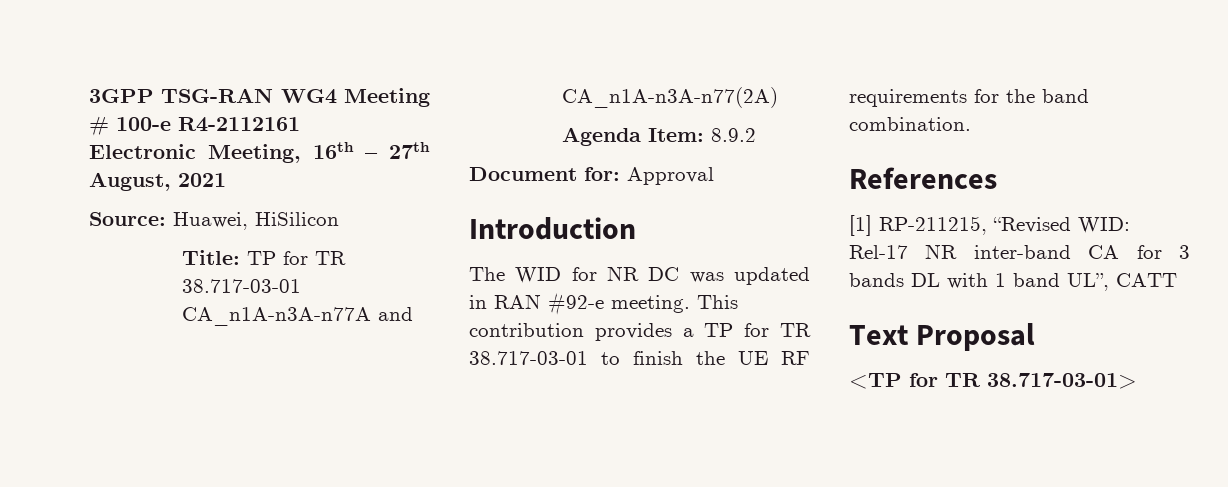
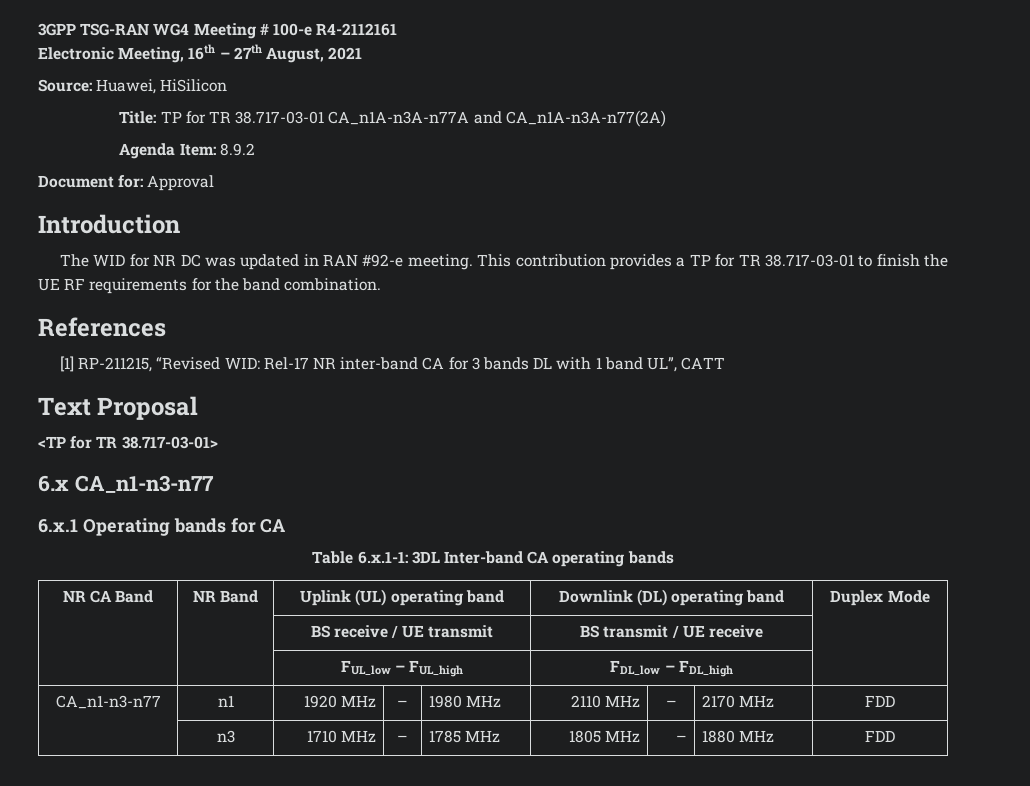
(1137, 381) none -> [38,475,214,493] [38,518,286,536] [312,551,674,567] [62,590,154,603] [192,590,259,603] [300,589,504,606] [558,589,785,606] [830,590,930,606] [310,625,494,638] [580,625,763,638] [340,660,464,677] [610,660,733,677] [55,695,161,709] [217,695,234,707] [303,695,376,708] [397,700,408,707] [429,695,502,708] [570,695,640,708] [665,700,677,707] [702,695,775,708] [865,695,895,707] [216,730,235,743] [306,730,376,743] [397,735,408,742] [429,730,501,743] [568,730,640,743] [675,735,687,742] [702,730,775,743] [865,730,895,742] // 6.x CA_n1-n3-n77 // 6.x.1 Operating bands for CA // Table 6.x.1-1: 3DL Inter-band CA operating bands // NR CA Band | NR Band | Uplink (UL) operating band | Downlink (DL) operating band | Duplex Mode // | | BS receive / UE transmit | BS transmit / UE receive | // | | FUL_low – FUL_high | FDL_low – FDL_high | // CA_n1-n3-n77 | n1 | 1920 MHz | – | 1980 MHz | 2110 MHz | – | 2170 MHz | FDD // | n3 | 1710 MHz | – | 1785 MHz | 1805 MHz | – | 1880 MHz | FDD

